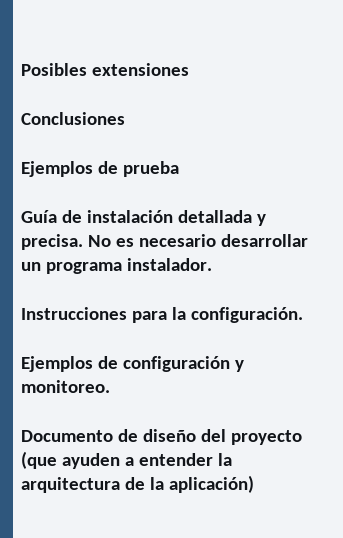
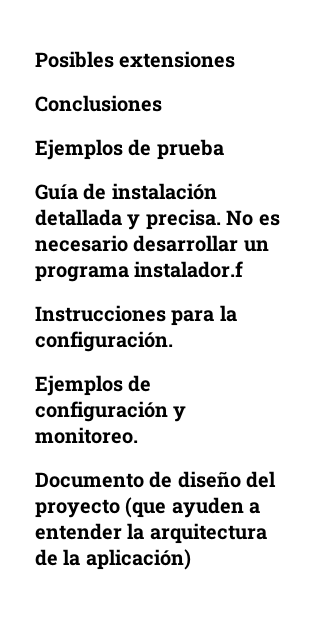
[126,258,212,271] instalador. -> [134,261,244,278] instalador.f

